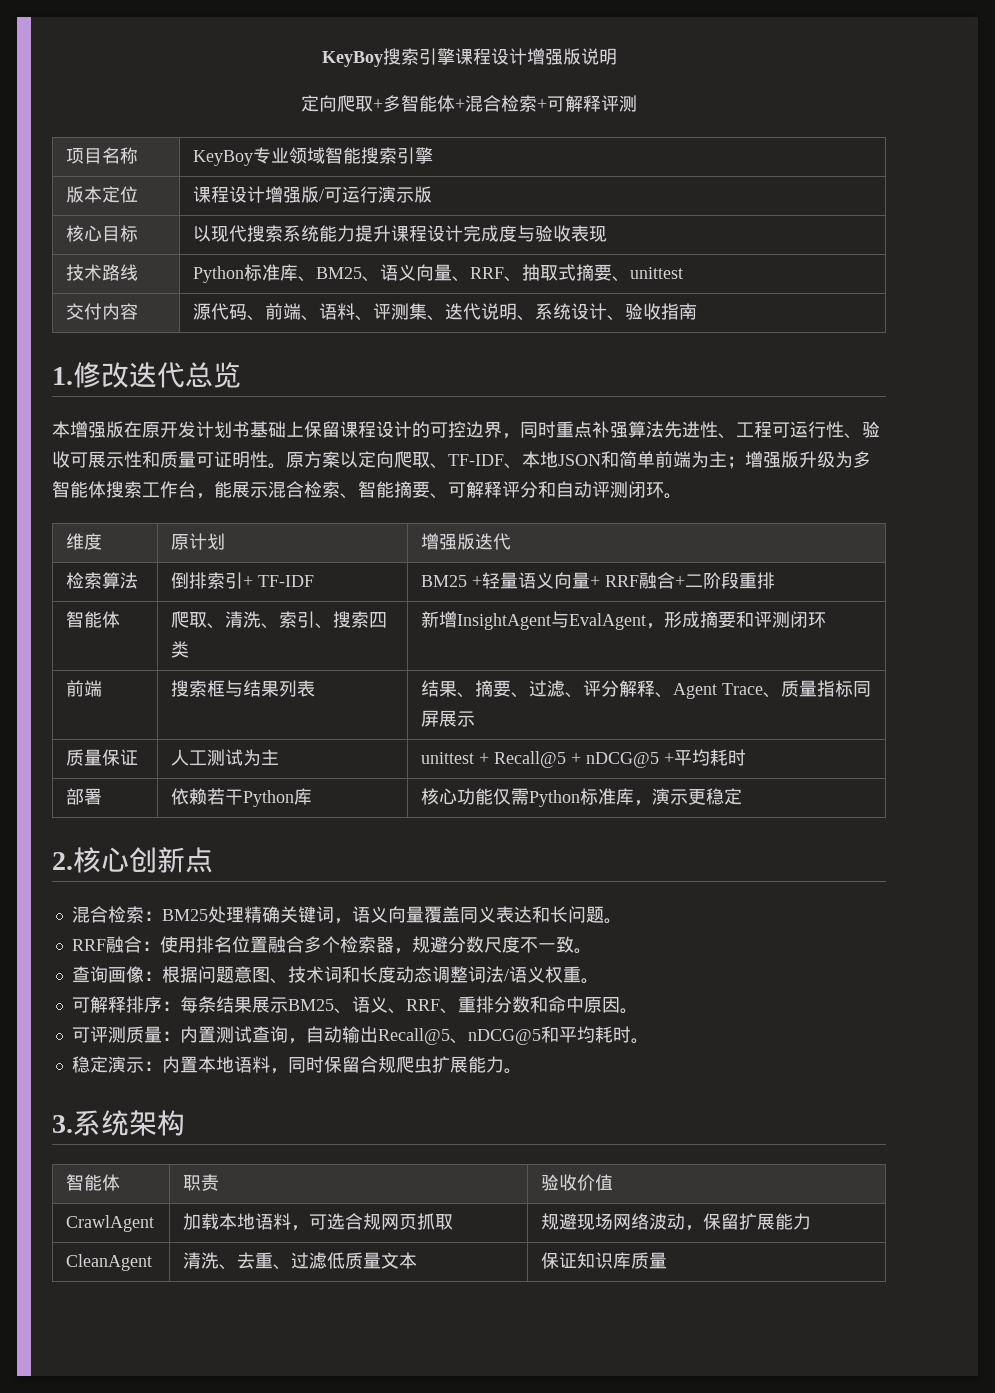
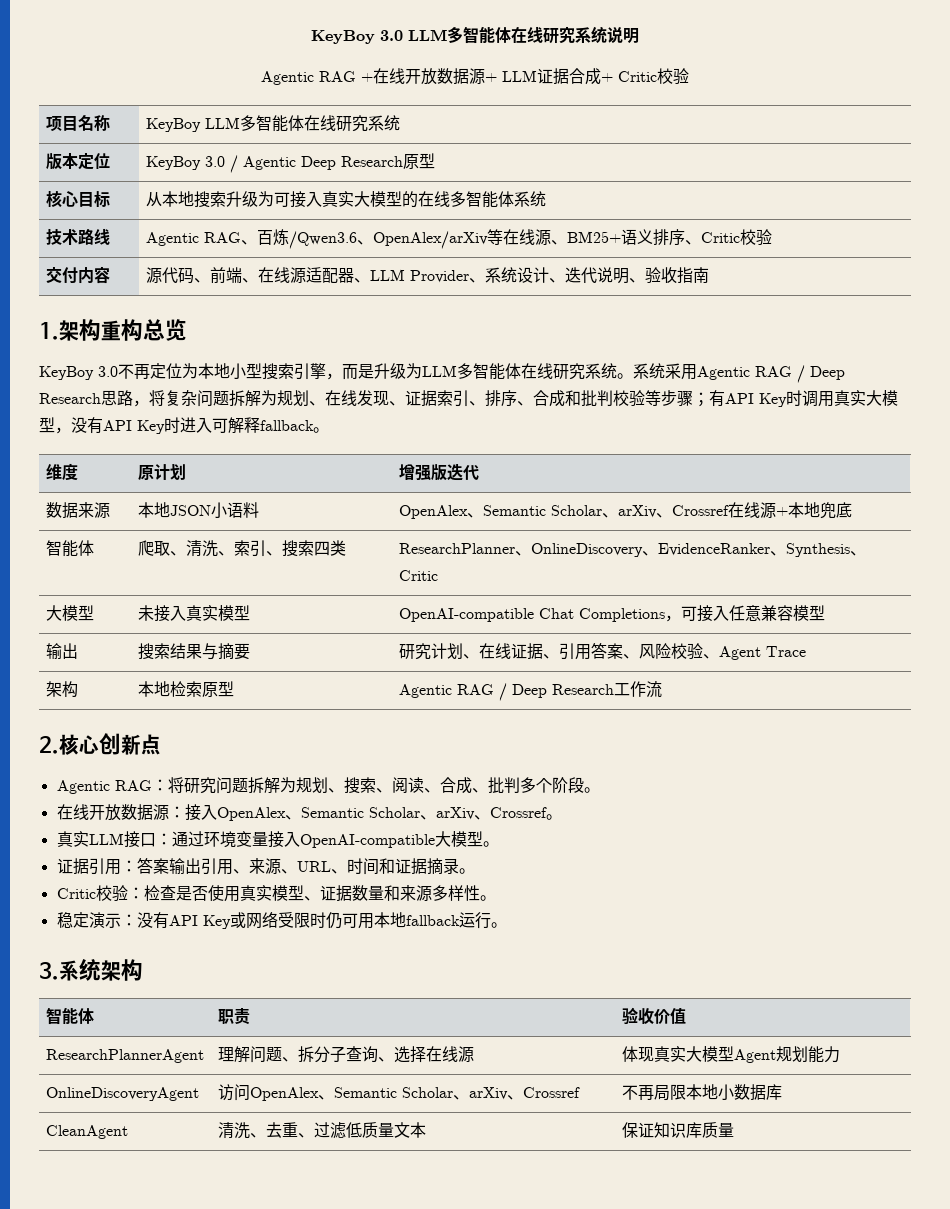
[321,48,617,67] [301,95,637,112] [66,147,139,164] [193,147,434,166] [66,186,139,203] [193,186,433,203] [66,225,139,242] [193,225,608,242] [66,264,139,281] [193,264,684,283] KeyBoy搜索引擎课程设计增强版说明 // 定向爬取+多智能体+混合检索+可解释评测 // 项目名称 | KeyBoy专业领域智能搜索引擎 // 版本定位 | 课程设计增强版/可运行演示版 // 核心目标 | 以现代搜索系统能力提升课程设计完成度与验收表现 // 技术路线 | Python标准库、BM25、语义向量、RRF、抽取式摘要、unittest -> [311,26,639,44] [261,68,689,85] [45,115,110,132] [145,115,400,132] [45,153,110,170] [145,153,435,173] [45,190,110,208] [145,191,546,208] [45,228,110,245] [145,229,772,249] KeyBoy 3.0 LLM多智能体在线研究系统说明 // Agentic RAG +在线开放数据源+ LLM证据合成+ Critic校验 // 项目名称 | KeyBoy LLM多智能体在线研究系统 // 版本定位 | KeyBoy 3.0 / Agentic Deep Research原型 // 核心目标 | 从本地搜索升级为可接入真实大模型的在线多智能体系统 // 技术路线 | Agentic RAG、百炼/Qwen3.6、OpenAlex/arXiv等在线源、BM25+语义排序、Critic校验
[319,303,428,321] 语料、评测集 -> [257,267,549,284] 在线源适配器、LLM Provider、系统设计
[535,303,626,321] 系统设计、 -> (645, 280) none
[73,362,185,388] 修改迭代 -> [59,319,143,341] 架构重构
[52,421,880,439] [52,451,871,469] [52,481,664,499] 本增强版在原开发计划书基础上保留课程设计的可控边界，同时重点补强算法先进性、工程可运行性、验收可展示性和质量可证明性。原方案以定向爬取、TF-IDF、本地JSON和简单前端为主；增强版升级为多智能体搜索工作台，能展示混合检索、智能摘要、可解释评分和自动评测闭环 -> [39,363,845,383] [39,390,898,407] [39,417,314,434] KeyBoy 3.0不再定位为本地小型搜索引擎，而是升级为LLM多智能体在线研究系统。系统采用Agentic RAG / Deep Research思路，将复杂问题拆解为规划、在线发现、证据索引、排序、合成和批判校验等步骤；有API Key时调用真实大模型，没有API Key时进入可解释fallback
[66,572,139,589] [171,572,315,589] [421,572,776,589] 检索算法 | 倒排索引+ TF-IDF | BM25 +轻量语义向量+ RRF融合+二阶段重排 -> [45,502,110,519] [137,502,259,519] [398,502,852,519] 数据来源 | 本地JSON小语料 | OpenAlex、Semantic Scholar、arXiv、Crossref在线源+本地兜底
[421,611,827,630] [66,680,103,697] [171,680,316,697] [421,680,872,699] [421,710,476,727] [66,749,139,766] [171,749,280,766] [421,749,747,768] [66,788,103,805] [171,788,313,807] [421,788,743,807] [52,847,213,873] [71,906,622,924] [71,936,592,954] [71,966,599,984] [71,996,638,1014] [71,1026,649,1045] [71,1056,504,1074] 新增InsightAgent与EvalAgent，形成摘要和评测闭环 // 前端 | 搜索框与结果列表 | 结果、摘要、过滤、评分解释、Agent Trace、质量指标同屏展示 // 质量保证 | 人工测试为主 | unittest + Recall@5 + nDCG@5 +平均耗时 // 部署 | 依赖若干Python库 | 核心功能仅需Python标准库，演示更稳定 // 2.核心创新点 // 混合检索：BM25处理精确关键词，语义向量覆盖同义表达和长问题。 // RRF融合：使用排名位置融合多个检索器，规避分数尺度不一致。 // 查询画像：根据问题意图、技术词和长度动态调整词法/语义权重。 // 可解释排序：每条结果展示BM25、语义、RRF、重排分数和命中原因。 // 可评测质量：内置测试查询，自动输出Recall@5、nDCG@5和平均耗时。 // 稳定演示：内置本地语料，同时保留合规爬虫扩展能力 -> [398,543,866,557] [398,570,438,581] [45,605,94,621] [137,605,250,622] [398,605,825,622] [45,643,78,659] [137,643,250,660] [398,643,806,660] [45,681,78,698] [137,681,234,697] [398,681,662,701] [39,733,161,755] [56,777,600,794] [56,804,562,821] [56,831,499,848] [56,858,475,875] [56,885,496,902] [56,911,491,929] ResearchPlanner、OnlineDiscovery、EvidenceRanker、Synthesis、Critic // 大模型 | 未接入真实模型 | OpenAI-compatible Chat Completions，可接入任意兼容模型 // 输出 | 搜索结果与摘要 | 研究计划、在线证据、引用答案、风险校验、Agent Trace // 架构 | 本地检索原型 | Agentic RAG / Deep Research工作流 // 2.核心创新点 // Agentic RAG：将研究问题拆解为规划、搜索、阅读、合成、批判多个阶段。 // 在线开放数据源：接入OpenAlex、Semantic Scholar、arXiv、Crossref。 // 真实LLM接口：通过环境变量接入OpenAI-compatible大模型。 // 证据引用：答案输出引用、来源、URL、时间和证据摘录。 // Critic校验：检查是否使用真实模型、证据数量和来源多样性。 // 稳定演示：没有API Key或网络受限时仍可用本地fallback运行
[66,1215,155,1232] [183,1213,454,1231] [541,1213,812,1231] CrawlAgent | 加载本地语料，可选合规网页抓取 | 规避现场网络波动，保留扩展能力 -> [45,1049,204,1063] [217,1046,474,1063] [621,1046,840,1063] [45,1087,199,1101] [217,1084,580,1101] [621,1084,782,1101] ResearchPlannerAgent | 理解问题、拆分子查询、选择在线源 | 体现真实大模型Agent规划能力 // OnlineDiscoveryAgent | 访问OpenAlex、Semantic Scholar、arXiv、Crossref | 不再局限本地小数据库

